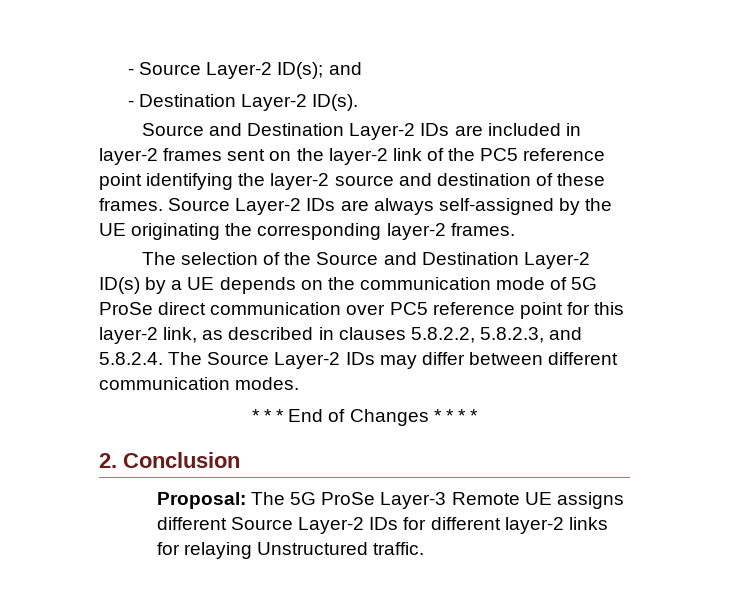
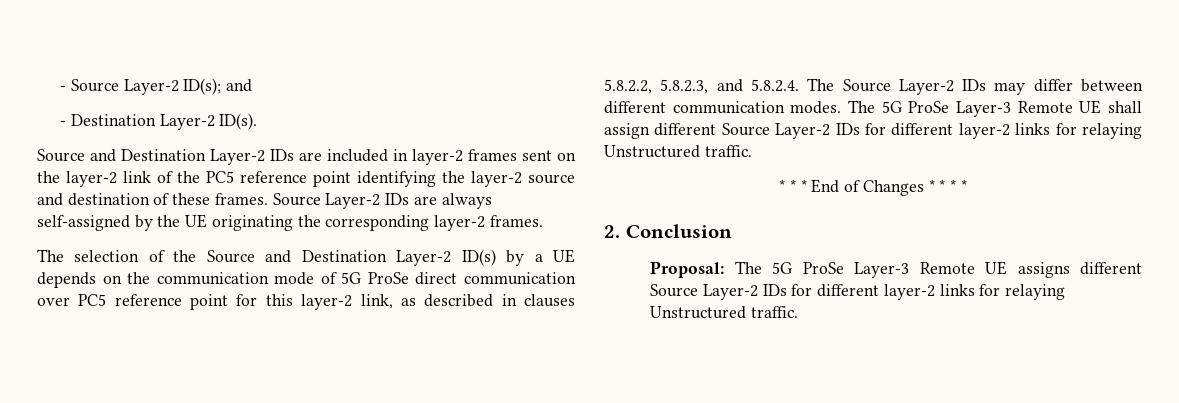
(300, 383) none -> [848,100,1142,117] [604,123,1142,139] [604,145,752,158] The 5G ProSe Layer-3 Remote UE shall assign different Source Layer-2 IDs for different layer-2 links for relaying Unstructured traffic.

